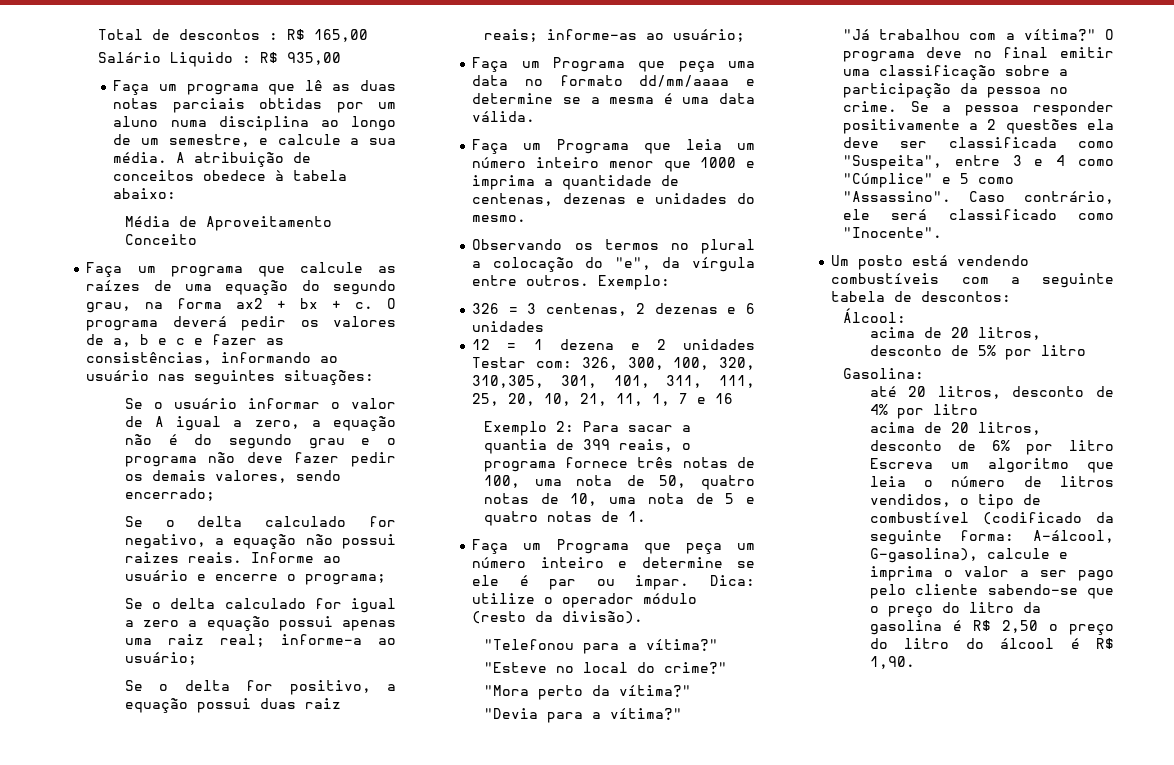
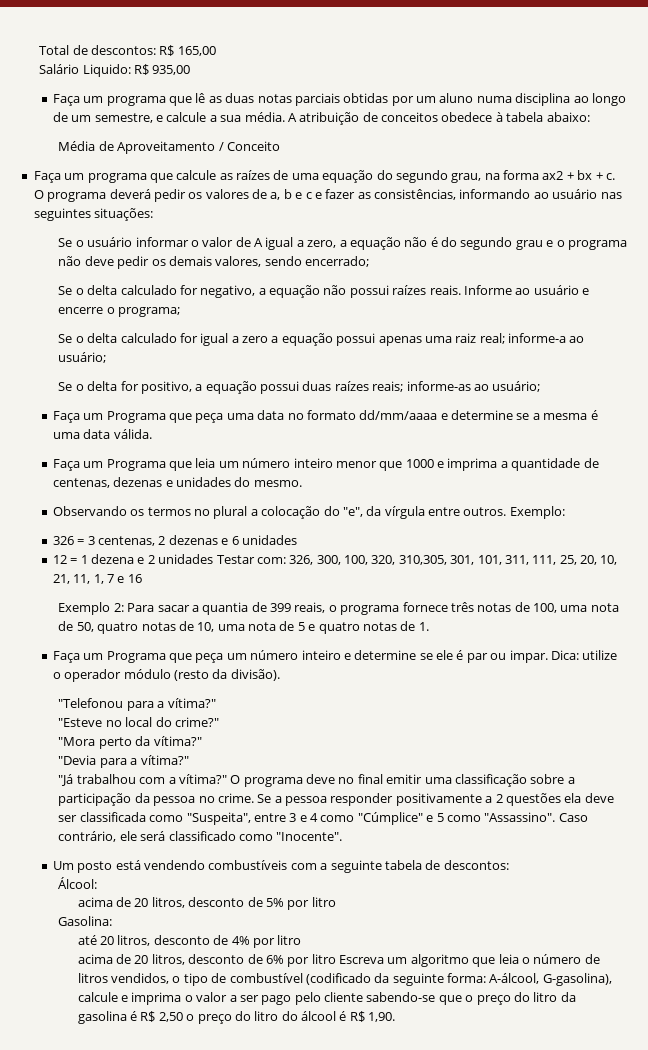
[178,29,278,40] descontos : -> [90,45,156,55] descontos:
[169,52,251,67] Liquido : -> [82,64,131,77] Liquido:
(332, 223) none -> [218,142,224,151] /
[294,452,340,463] fazer -> (114, 261) none
[124,552,179,563] raizes -> [392,285,427,295] raízes
[304,698,341,709] raiz -> [334,381,369,391] raízes

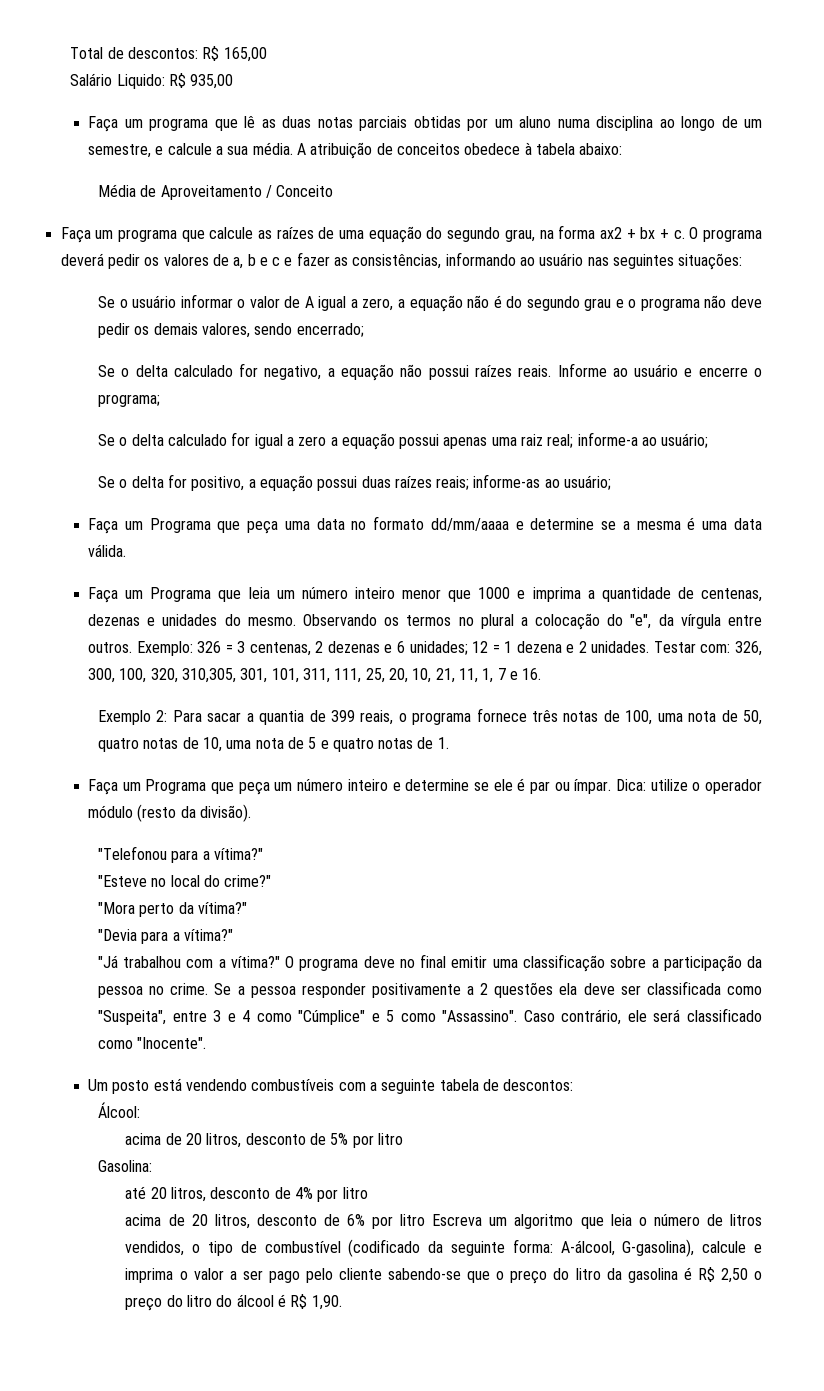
(302, 483) // -> (296, 621) none
(565, 512) // -> (193, 648) none
[241,535,297,545] unidades // -> [409,641,468,655] unidades;
[158,554,214,564] unidades -> [591,641,650,653] unidades.
[127,574,142,583] 16 -> [522,668,542,680] 16.
[509,650,548,663] impar. -> [574,779,612,794] ímpar.

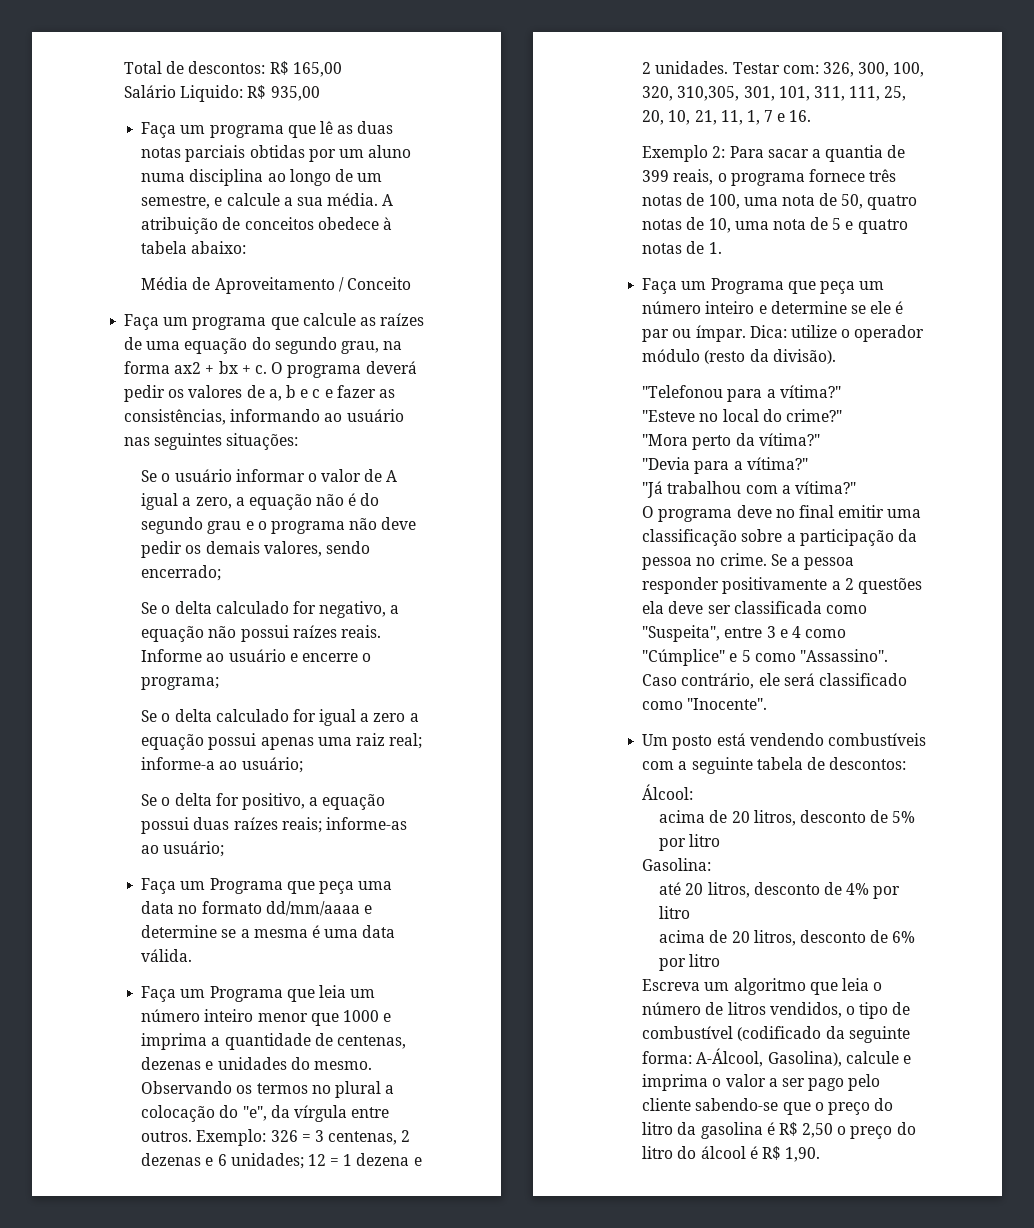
(280, 962) none -> (856, 487) //
(426, 1220) none -> (721, 960) //
[560,1239,695,1257] A-álcool, G-gasolina), -> [696,1048,842,1067] A-Álcool, Gasolina),

